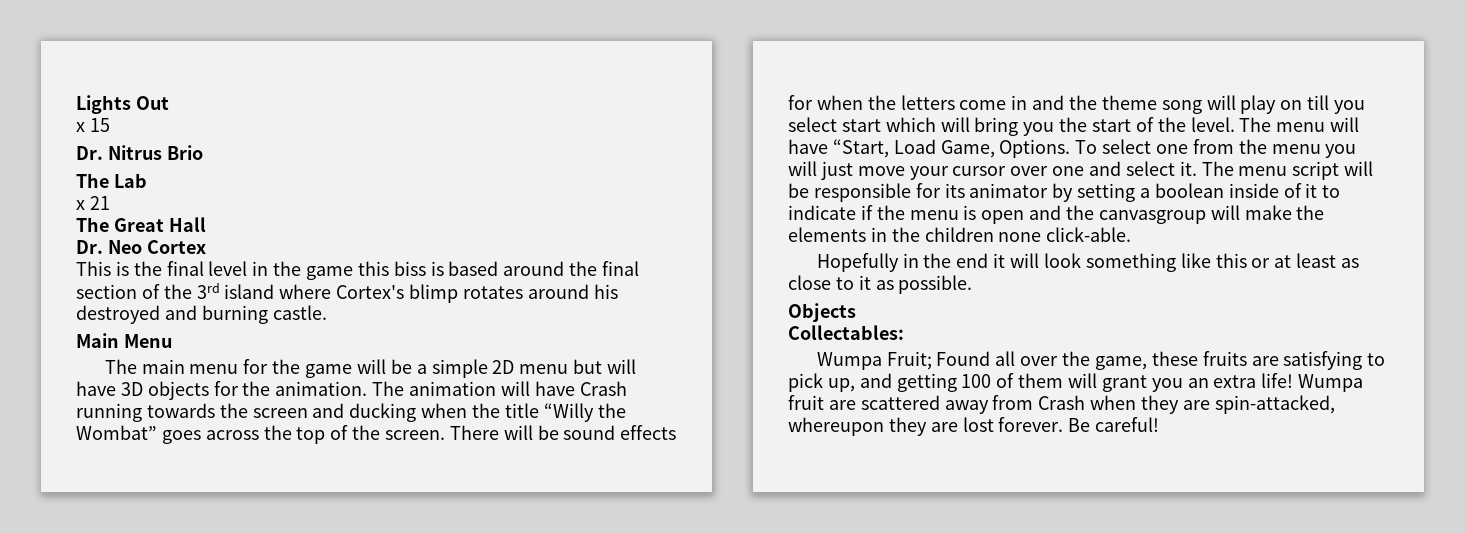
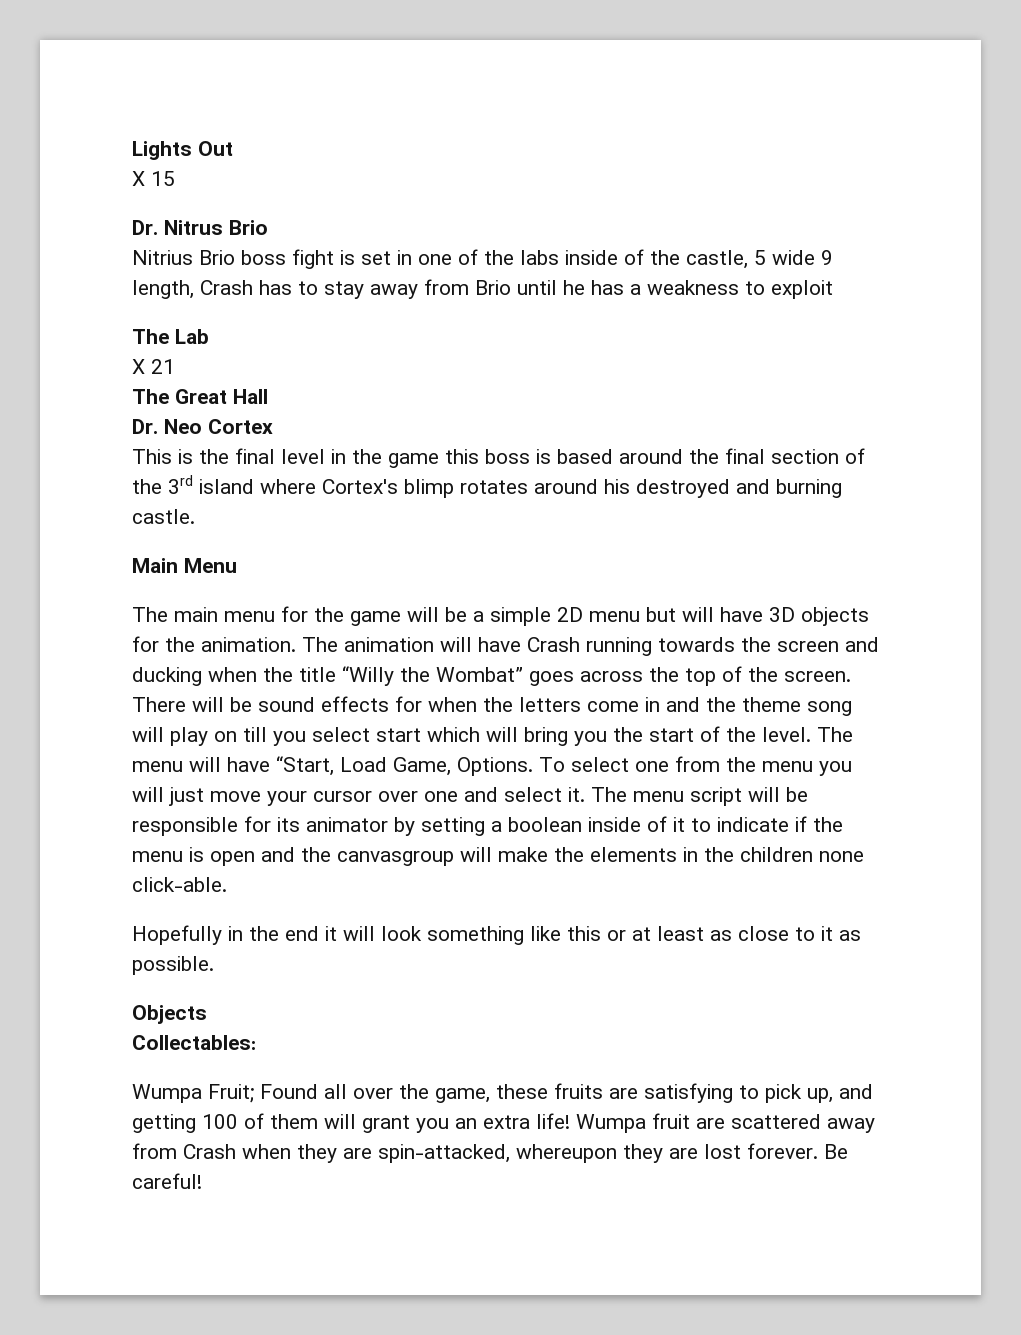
[76,122,85,132] x -> [132,171,145,186] X
(203, 152) none -> [132,249,833,269] [132,279,833,299] // Nitrius Brio boss fight is set in one of the labs inside of the castle, 5 wide 9 length, Crash has to stay away from Brio until he has a weakness to exploit
[76,200,85,210] x -> [132,359,145,374] X
[393,261,426,276] biss -> [485,449,530,464] boss

